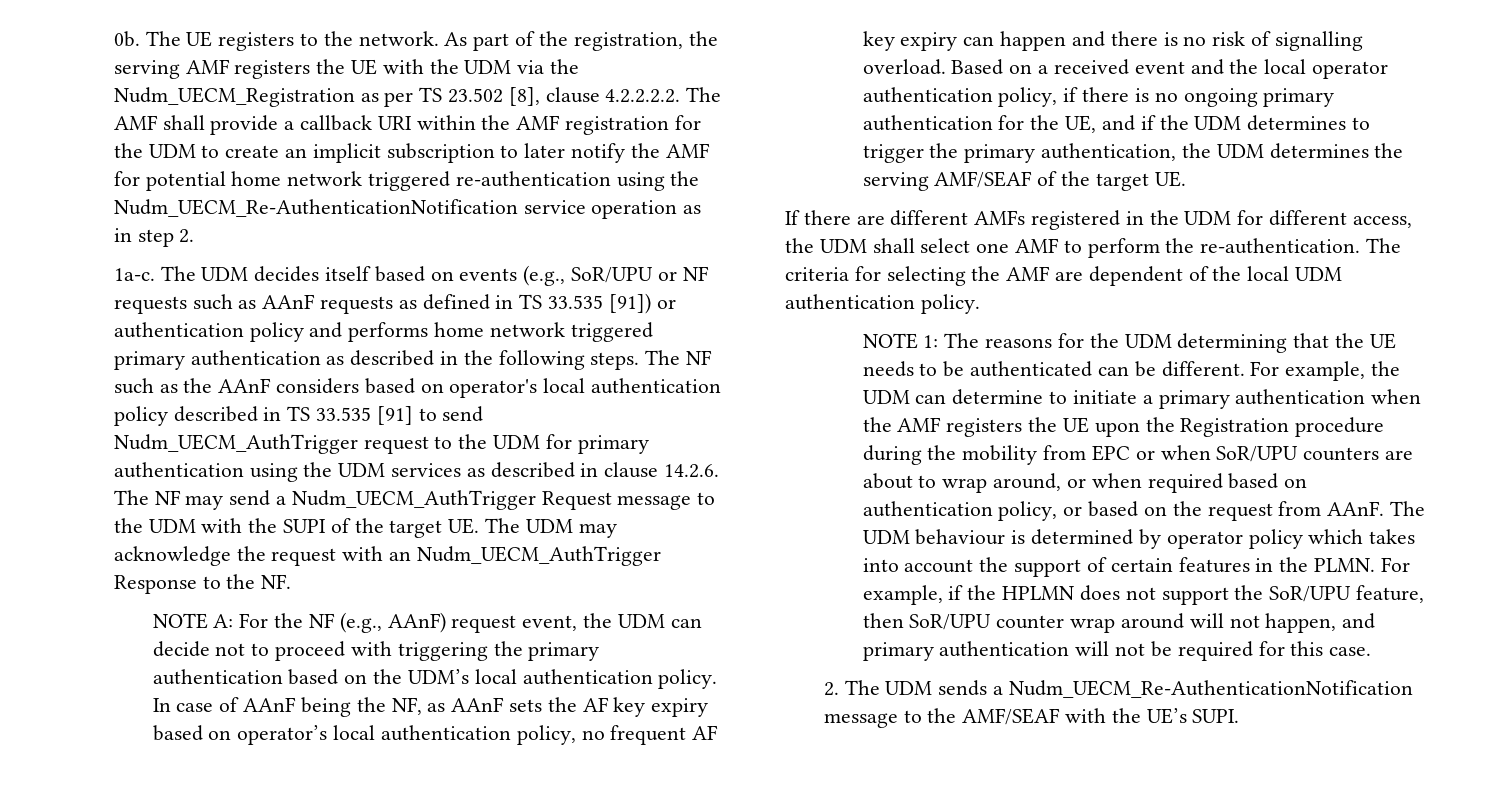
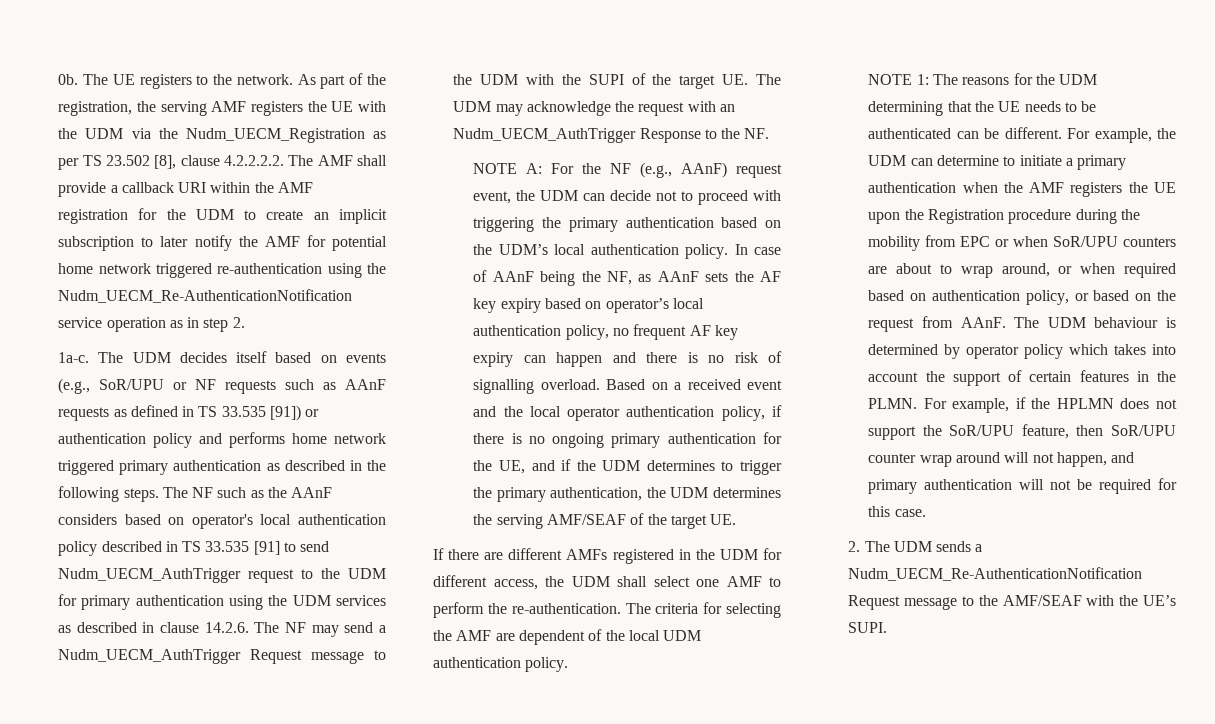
(1413, 689) none -> [848,595,901,610] Request

